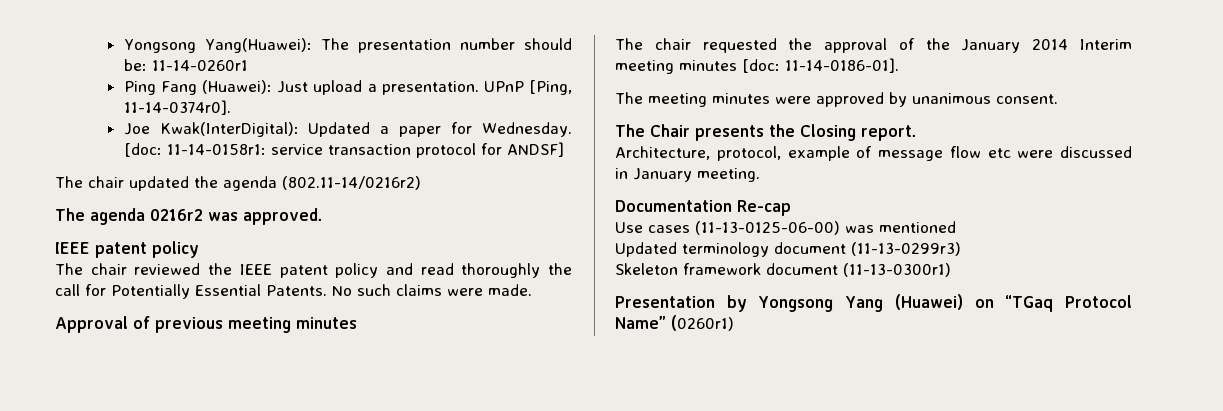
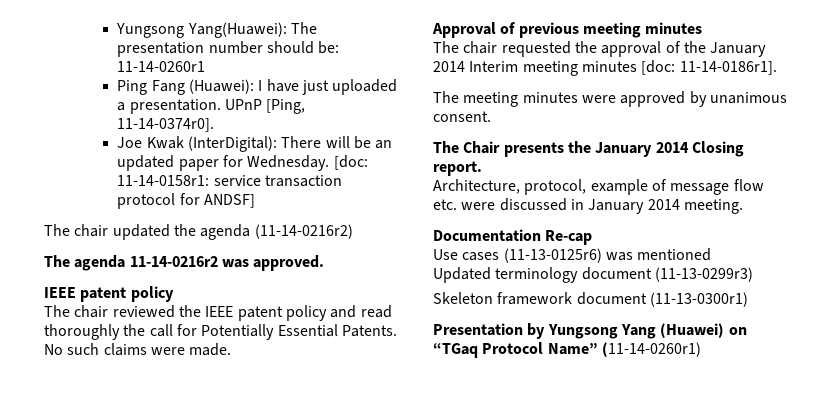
[123,39,196,53] Yongsong -> [116,23,185,38] Yungsong
[277,80,363,95] Just upload -> [258,79,398,95] I have just uploaded
[159,122,390,137] Kwak(InterDigital): Updated a -> [146,136,393,152] [117,155,175,171] Kwak (InterDigital): There will be an updated
[282,176,421,190] (802.11-14/0216r2) -> [254,224,353,239] (11-14-0216r2)
[150,209,203,221] 0216r2 -> [129,256,218,267] 11-14-0216r2
[785,58,899,73] 11-14-0186-01]. -> [679,61,777,75] 11-14-0186r1].
(795, 130) none -> [595,142,689,157] January 2014
[987,148,1011,158] etc -> [433,199,457,210] etc.
(692, 175) none -> [647,199,680,210] 2014
[695,221,840,235] (11-13-0125-06-00) -> [503,248,602,263] (11-13-0125r6)
[758,296,834,312] Yongsong -> [547,324,618,339] Yungsong
[671,315,734,331] (0260r1) -> [601,342,701,357] (11-14-0260r1)

